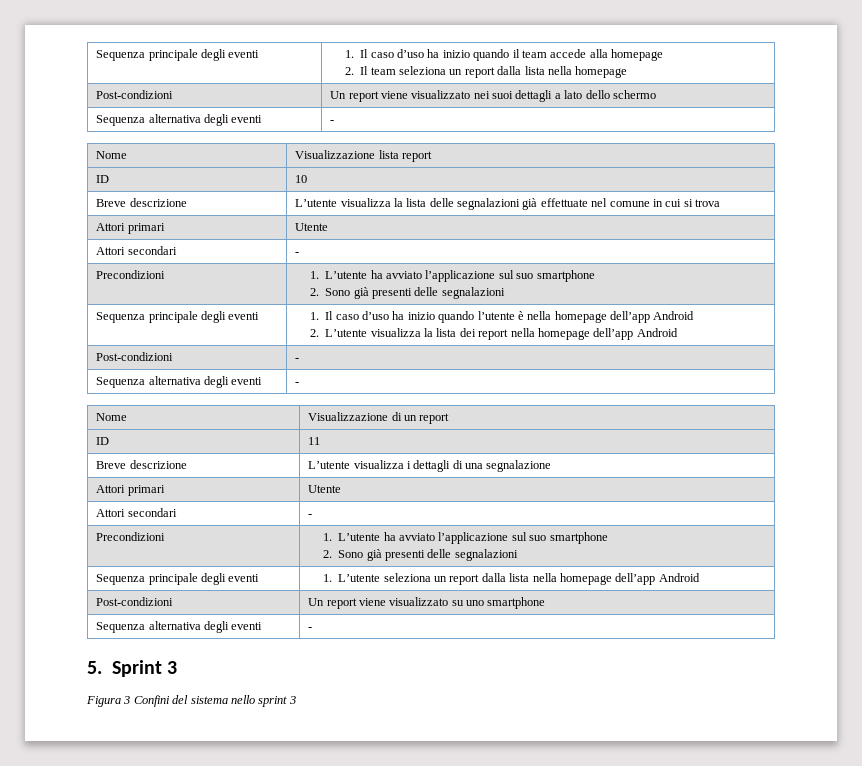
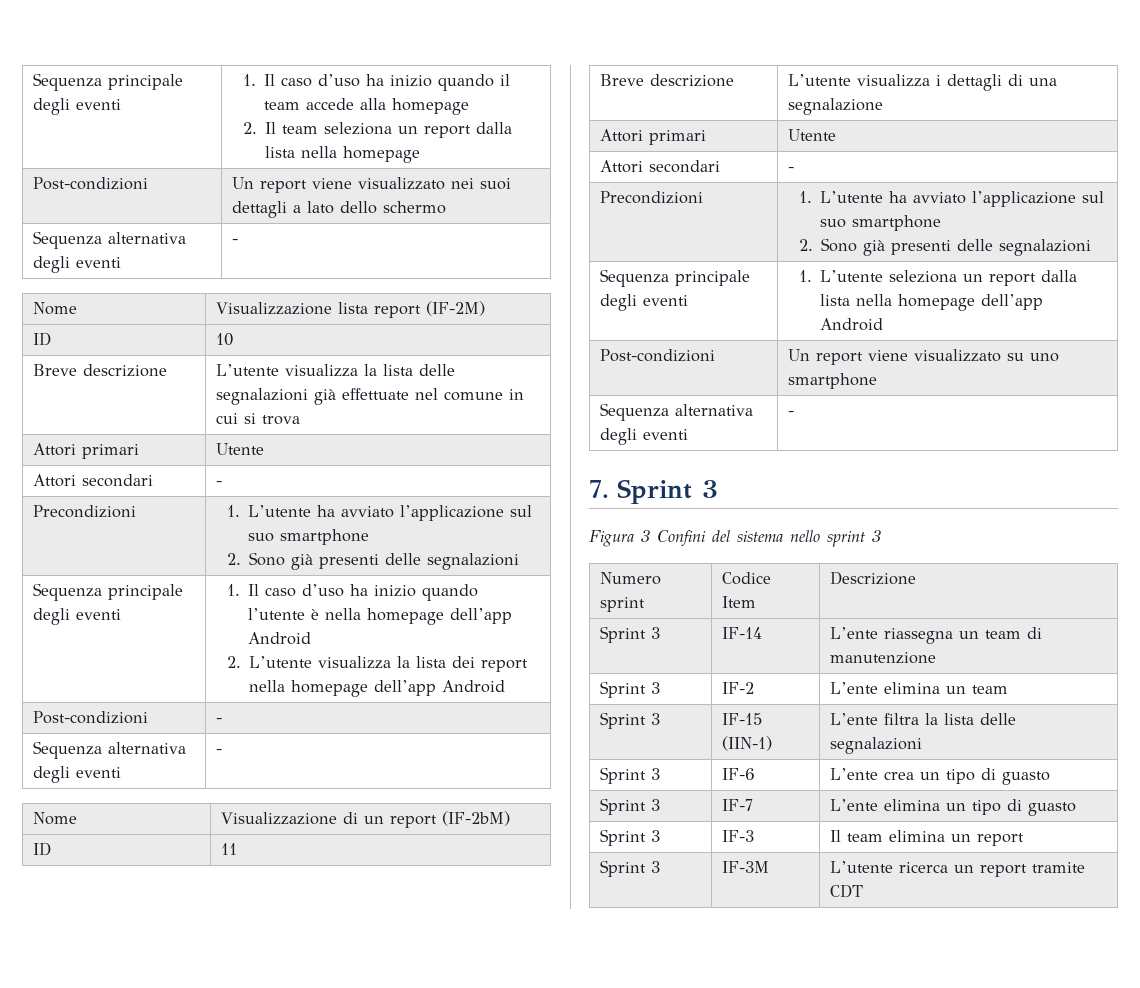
(432, 156) none -> [425,301,485,316] (IF-2M)
(450, 418) none -> [441,811,510,826] (IF-2bM)
[87,661,102,674] 5. -> [589,480,609,498] 7.
(296, 700) none -> [599,572,661,585] [599,597,645,612] [721,572,771,585] [721,596,756,608] [829,571,916,585] [599,626,660,643] [721,627,762,639] [829,627,1042,644] [829,652,936,664] [599,681,660,698] [721,682,754,694] [829,682,1008,694] [599,712,660,729] [721,713,762,725] [721,736,772,751] [829,713,1016,725] [829,737,922,754] [599,767,660,784] [721,768,755,780] [829,768,1050,785] [599,798,660,815] [721,799,753,811] [829,799,1076,816] [599,829,660,846] [721,830,754,842] [829,830,1024,846] [599,860,660,877] [721,861,769,873] [829,861,1085,877] [829,884,863,898] // Numero sprint | Codice Item | Descrizione // Sprint 3 | IF-14 | L’ente riassegna un team di manutenzione // Sprint 3 | IF-2 | L’ente elimina un team // Sprint 3 | IF-15 (IIN-1) | L’ente filtra la lista delle segnalazioni // Sprint 3 | IF-6 | L’ente crea un tipo di guasto // Sprint 3 | IF-7 | L’ente elimina un tipo di guasto // Sprint 3 | IF-3 | Il team elimina un report // Sprint 3 | IF-3M | L’utente ricerca un report tramite CDT

